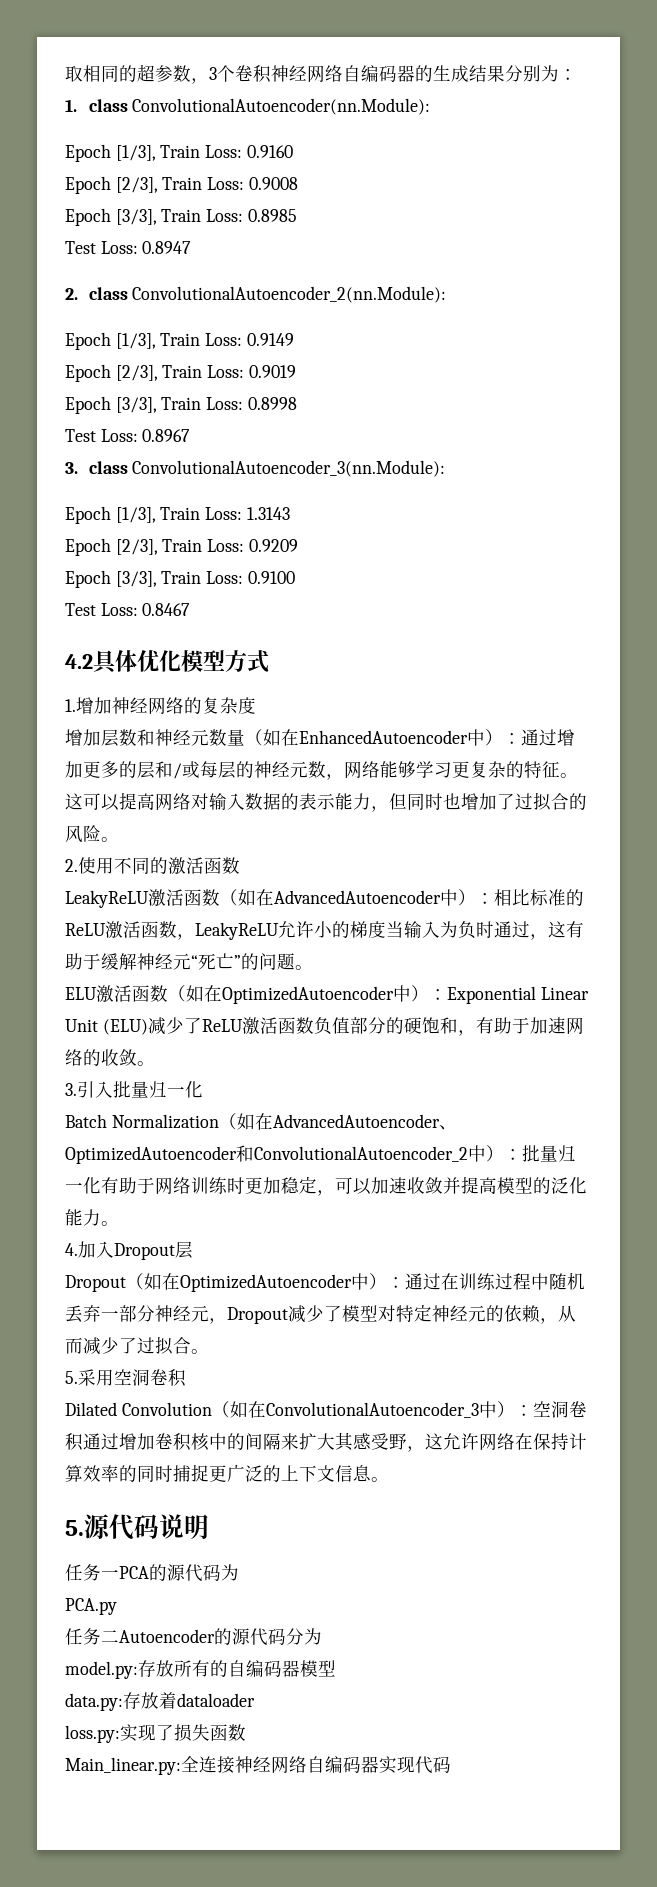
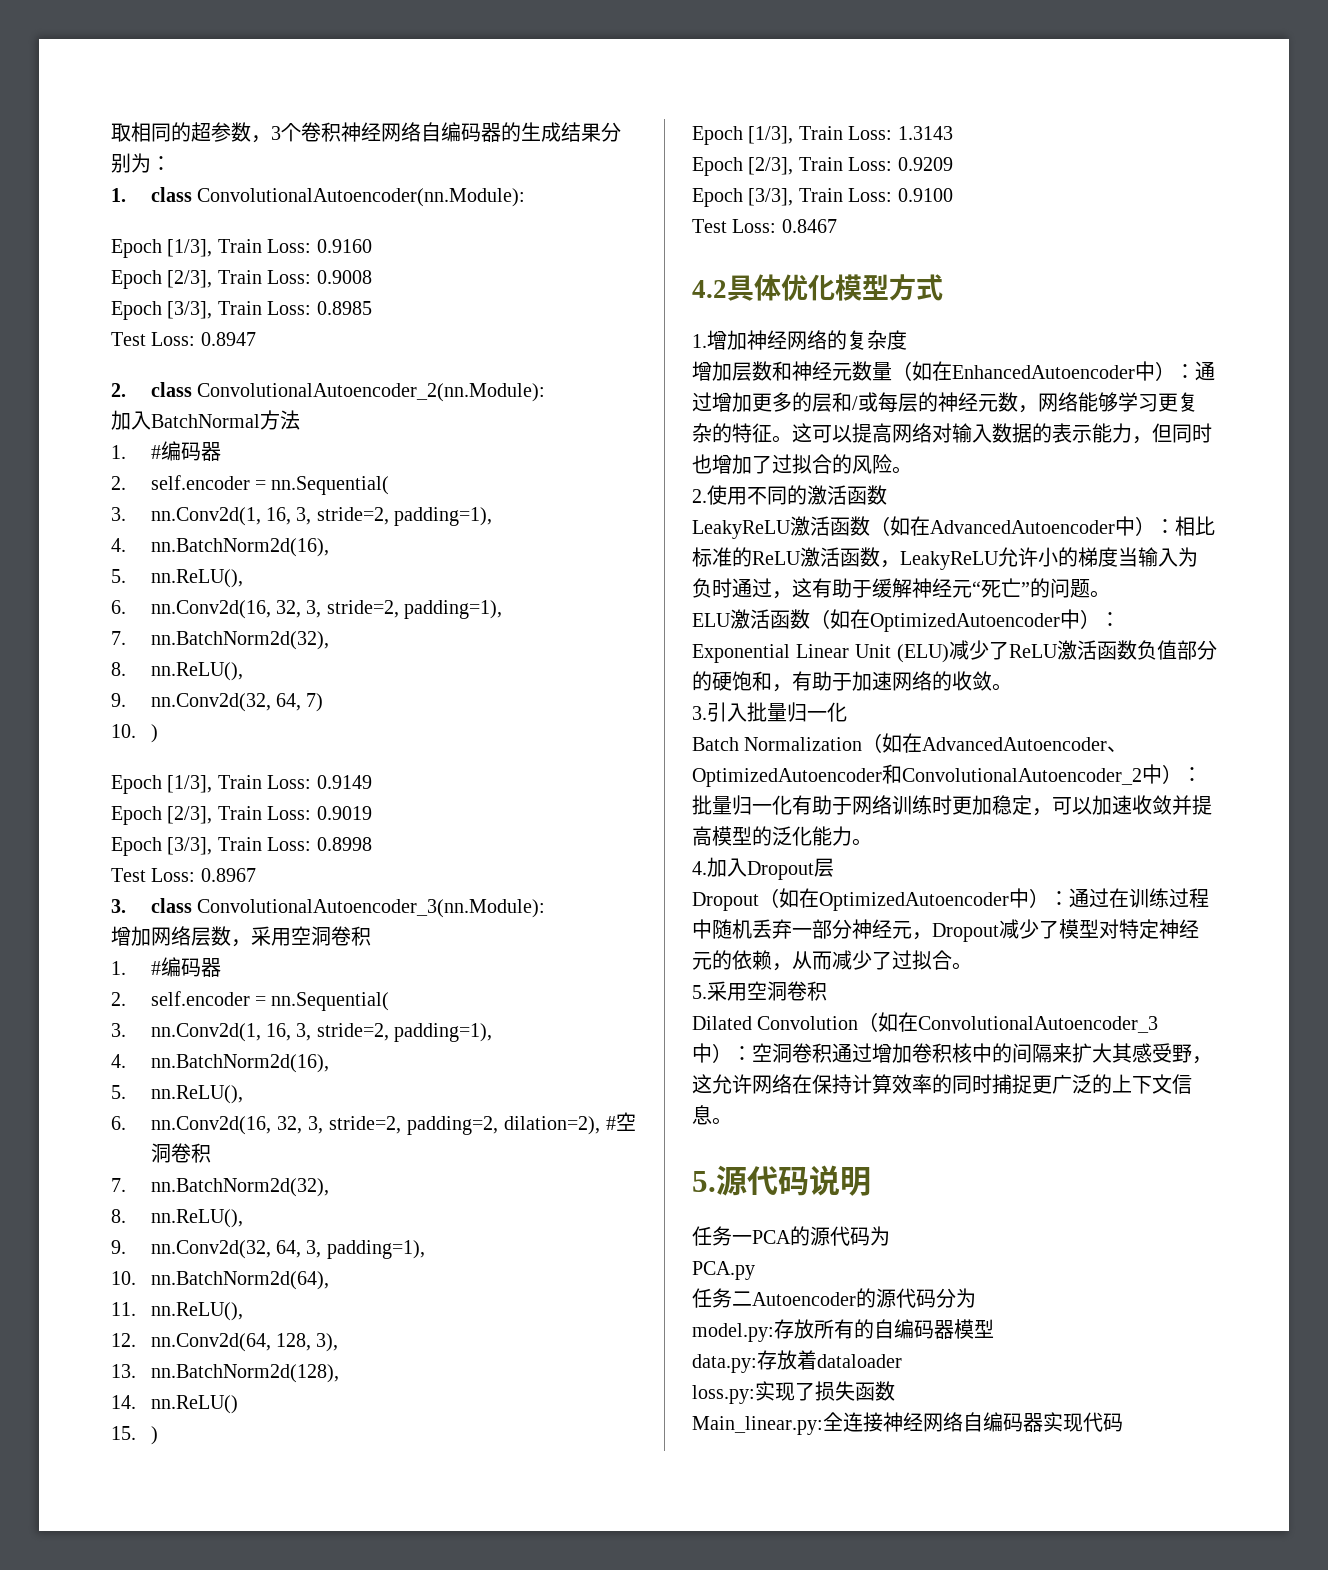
(447, 294) none -> [111,410,300,430] [111,441,221,461] [111,475,390,495] [111,507,493,526] [111,538,329,557] [111,569,243,588] [111,600,503,619] [111,631,329,650] [111,662,243,681] [111,693,324,712] [111,724,158,743] // 加入BatchNormal方法 // 1. #编码器 // 2. self.encoder = nn.Sequential( // 3. nn.Conv2d(1, 16, 3, stride=2, padding=1), // 4. nn.BatchNorm2d(16), // 5. nn.ReLU(), // 6. nn.Conv2d(16, 32, 3, stride=2, padding=1), // 7. nn.BatchNorm2d(32), // 8. nn.ReLU(), // 9. nn.Conv2d(32, 64, 7) // 10. )
(446, 468) none -> [111,926,371,947] [111,957,221,977] [111,991,390,1011] [111,1023,493,1042] [111,1054,329,1073] [111,1085,243,1104] [111,1112,636,1135] [150,1143,211,1163] [111,1178,329,1197] [111,1209,243,1228] [111,1240,425,1259] [111,1271,329,1290] [111,1302,243,1321] [111,1333,339,1352] [111,1364,339,1383] [111,1395,238,1414] [111,1426,158,1445] // 增加网络层数，采用空洞卷积 // 1. #编码器 // 2. self.encoder = nn.Sequential( // 3. nn.Conv2d(1, 16, 3, stride=2, padding=1), // 4. nn.BatchNorm2d(16), // 5. nn.ReLU(), // 6. nn.Conv2d(16, 32, 3, stride=2, padding=2, dilation=2), #空洞卷积 // 7. nn.BatchNorm2d(32), // 8. nn.ReLU(), // 9. nn.Conv2d(32, 64, 3, padding=1), // 10. nn.BatchNorm2d(64), // 11. nn.ReLU(), // 12. nn.Conv2d(64, 128, 3), // 13. nn.BatchNorm2d(128), // 14. nn.ReLU() // 15. )

